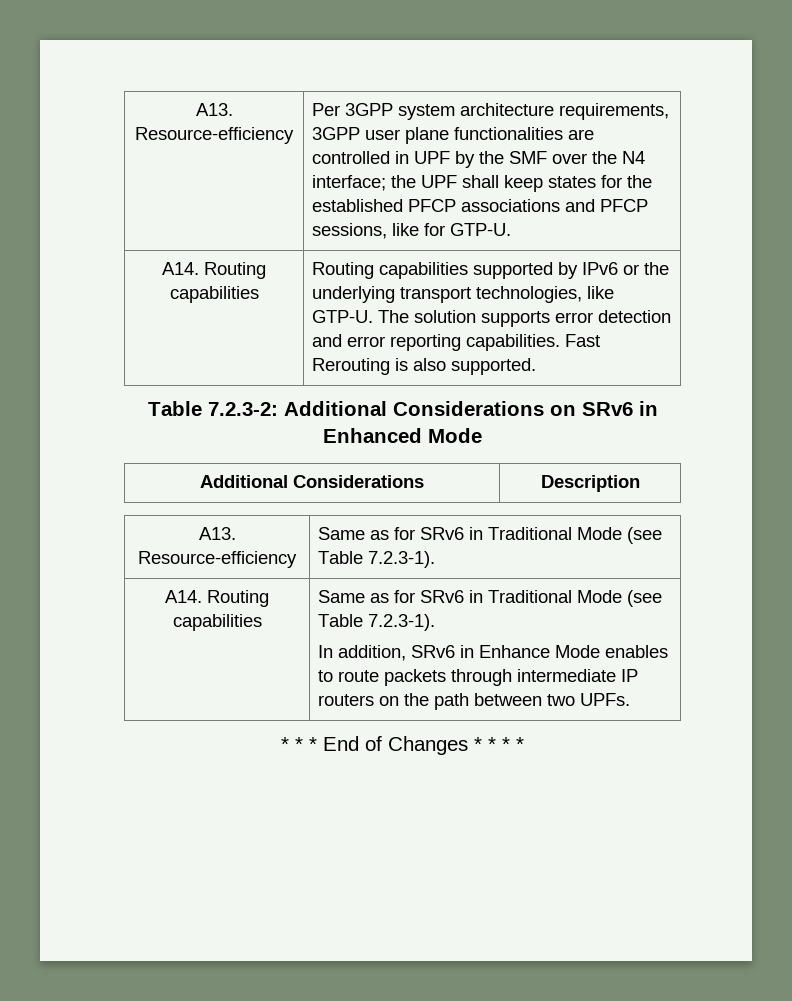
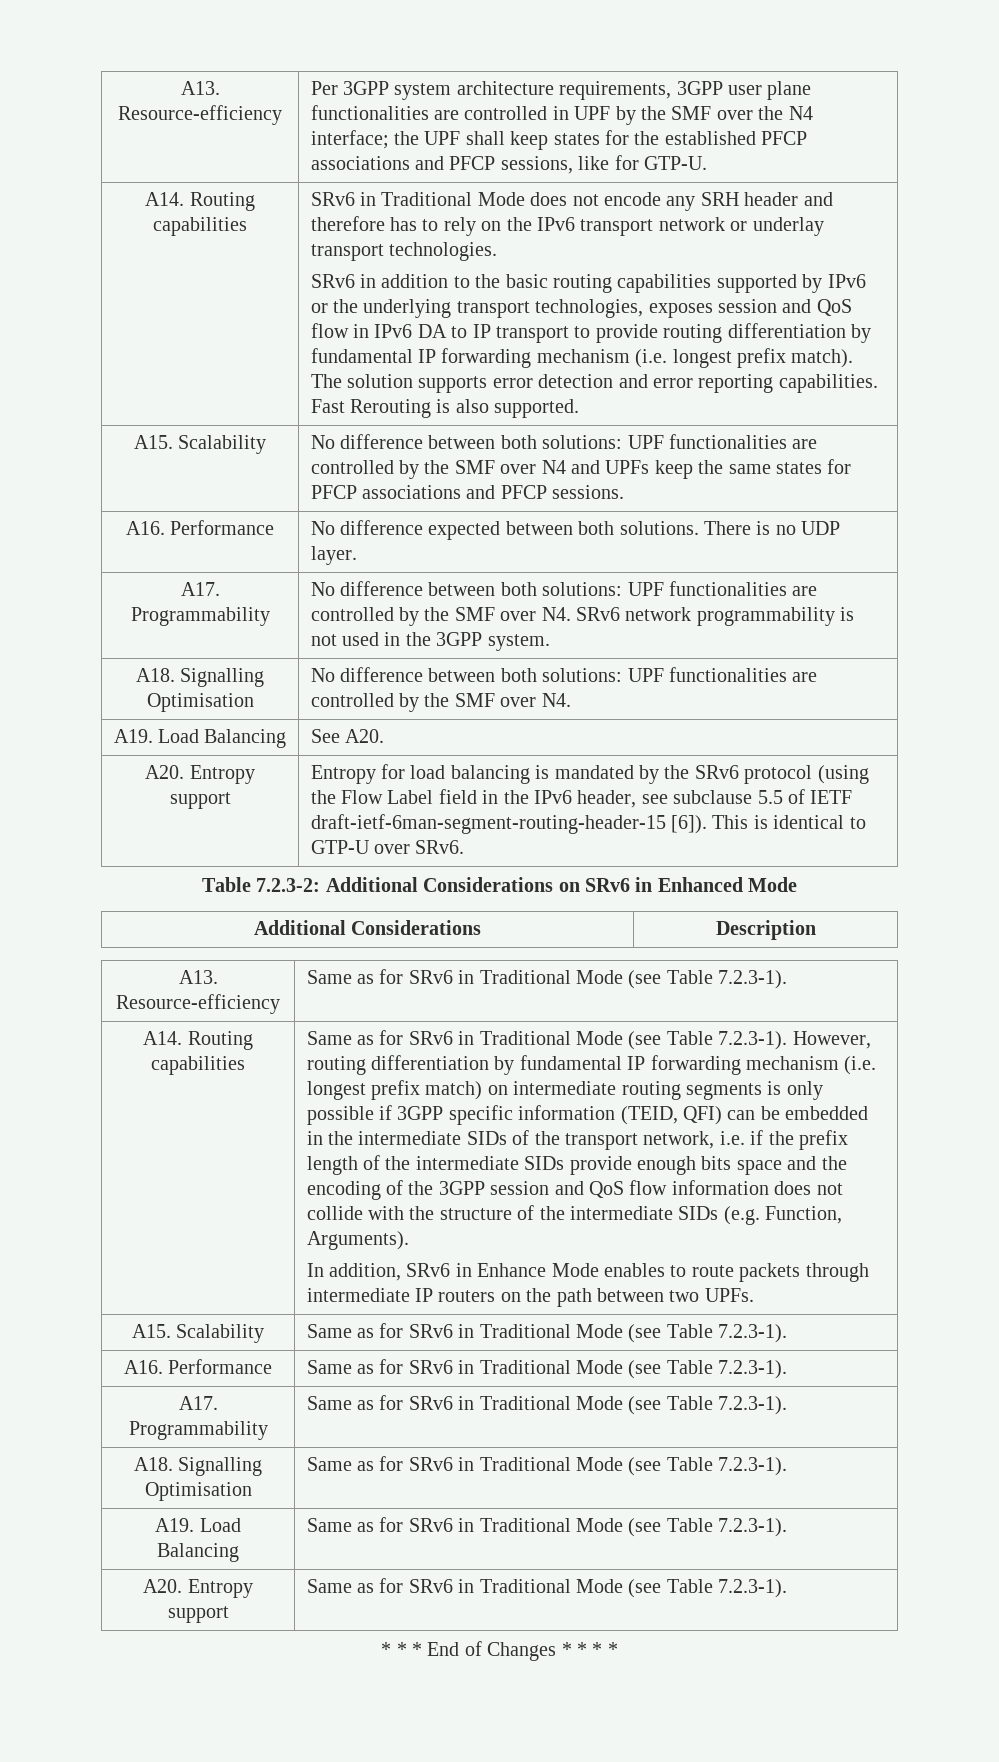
[311,262,374,279] Routing -> [310,192,833,211] [310,216,824,236] [310,242,497,261] [310,274,612,293] SRv6 in Traditional Mode does not encode any SRH header and therefore has to rely on the IPv6 transport network or underlay transport technologies. // SRv6 in addition to the basic routing
[586,286,614,299] [311,310,373,323] like GTP-U. -> [648,299,852,318] [310,323,871,343] [310,348,854,368] exposes session and QoS flow in IPv6 DA to IP transport to provide routing differentiation by fundamental IP forwarding mechanism (i.e. longest prefix match).
(536, 366) none -> [133,435,267,454] [310,434,818,449] [310,459,852,479] [310,485,625,499] [125,520,275,535] [310,520,841,540] [310,546,357,565] [180,582,220,596] [130,607,270,626] [310,581,818,596] [310,607,855,626] [310,632,550,651] [135,668,265,687] [146,693,254,712] [310,667,818,682] [310,693,571,712] [113,729,287,748] [310,729,384,743] [145,765,255,784] [169,792,231,809] [310,764,869,784] [310,789,853,808] [310,814,866,834] [310,840,465,854] // A15. Scalability | No difference between both solutions: UPF functionalities are controlled by the SMF over N4 and UPFs keep the same states for PFCP associations and PFCP sessions. // A16. Performance | No difference expected between both solutions. There is no UDP layer. // A17. Programmability | No difference between both solutions: UPF functionalities are controlled by the SMF over N4. SRv6 network programmability is not used in the 3GPP system. // A18. Signalling Optimisation | No difference between both solutions: UPF functionalities are controlled by the SMF over N4. // A19. Load Balancing | See A20. // A20. Entropy support | Entropy for load balancing is mandated by the SRv6 protocol (using the Flow Label field in the IPv6 header, see subclause 5.5 of IETF draft-ietf-6man-segment-routing-header-15 [6]). This is identical to GTP-U over SRv6.
(435, 622) none -> [792,1031,871,1049] [306,1055,877,1075] [306,1080,823,1100] [306,1105,869,1125] [306,1130,848,1150] [306,1155,847,1175] [306,1180,843,1200] [306,1205,843,1225] [306,1231,409,1250] However, routing differentiation by fundamental IP forwarding mechanism (i.e. longest prefix match) on intermediate routing segments is only possible if 3GPP specific information (TEID, QFI) can be embedded in the intermediate SIDs of the transport network, i.e. if the prefix length of the intermediate SIDs provide enough bits space and the encoding of the 3GPP session and QoS flow information does not collide with the structure of the intermediate SIDs (e.g. Function, Arguments).
(630, 699) none -> [131,1324,265,1343] [306,1323,788,1343] [123,1359,273,1374] [306,1359,788,1379] [178,1396,218,1410] [128,1421,268,1440] [306,1395,788,1415] [133,1457,263,1476] [144,1482,252,1501] [306,1456,788,1476] [155,1518,241,1532] [157,1543,239,1562] [306,1517,788,1537] [143,1579,253,1598] [167,1606,229,1623] [306,1578,788,1598] // A15. Scalability | Same as for SRv6 in Traditional Mode (see Table 7.2.3-1). // A16. Performance | Same as for SRv6 in Traditional Mode (see Table 7.2.3-1). // A17. Programmability | Same as for SRv6 in Traditional Mode (see Table 7.2.3-1). // A18. Signalling Optimisation | Same as for SRv6 in Traditional Mode (see Table 7.2.3-1). // A19. Load Balancing | Same as for SRv6 in Traditional Mode (see Table 7.2.3-1). // A20. Entropy support | Same as for SRv6 in Traditional Mode (see Table 7.2.3-1).

